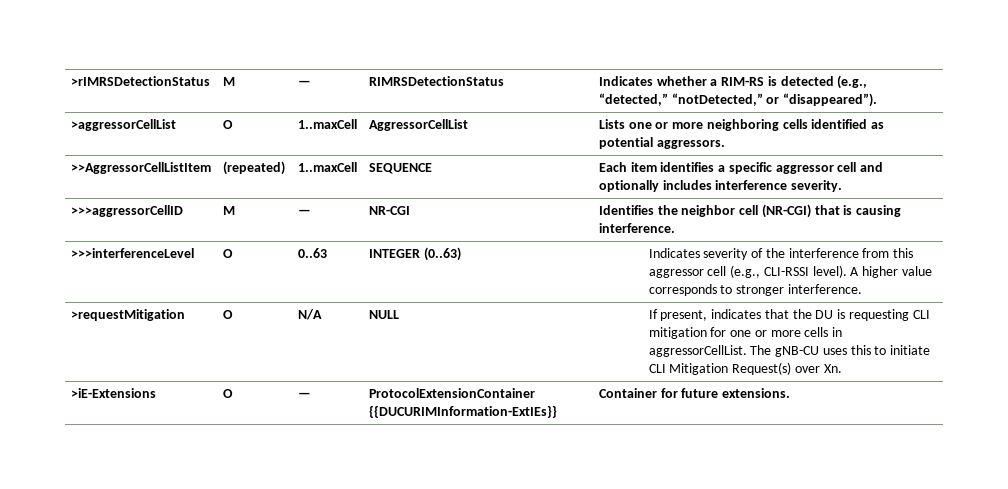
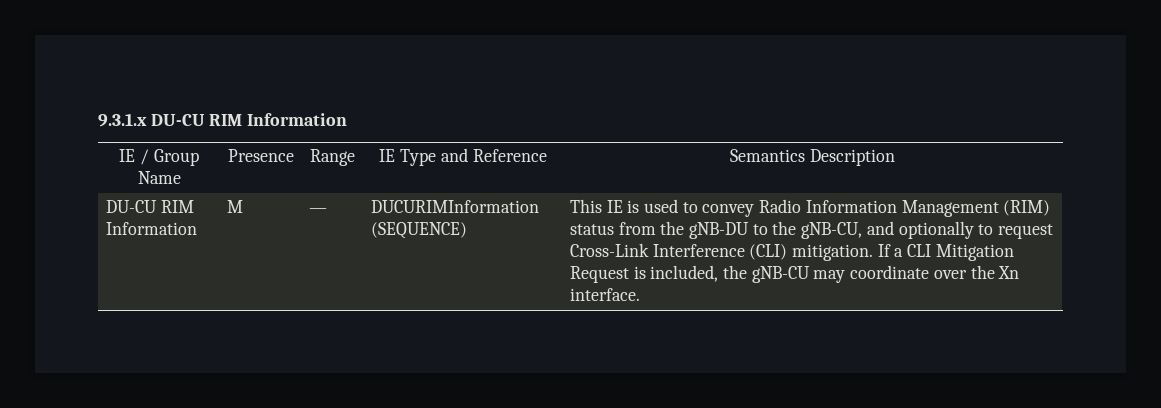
[70,76,210,86] [222,77,235,86] [297,80,311,86] [368,76,504,86] [598,75,868,89] [598,93,878,107] [70,119,176,131] [222,120,233,129] [297,119,357,129] [368,119,468,131] [598,119,885,131] [598,137,725,149] [70,162,211,174] [222,161,285,175] [297,162,357,172] [368,163,432,174] [598,162,884,174] [598,180,843,192] [70,205,183,217] [222,206,235,215] [297,209,311,215] [368,206,410,215] [598,204,902,218] [598,223,675,233] [70,248,194,258] [222,249,233,258] [297,248,327,258] [368,247,461,261] [648,248,914,260] [648,265,932,278] [648,284,862,296] [70,309,185,321] [222,310,233,319] [297,309,322,320] [368,310,399,319] [648,309,930,321] [648,327,843,339] [648,345,931,357] [648,362,842,375] [70,388,156,398] [222,389,233,398] [297,392,311,398] [368,388,535,398] [368,405,557,418] [598,388,791,398] >rIMRSDetectionStatus | M | — | RIMRSDetectionStatus | Indicates whether a RIM-RS is detected (e.g., “detected,” “notDetected,” or “disappeared”). // >aggressorCellList | O | 1..maxCell | AggressorCellList | Lists one or more neighboring cells identified as potential aggressors. // >>AggressorCellListItem | (repeated) | 1..maxCell | SEQUENCE | Each item identifies a specific aggressor cell and optionally includes interference severity. // >>>aggressorCellID | M | — | NR-CGI | Identifies the neighbor cell (NR-CGI) that is causing interference. // >>>interferenceLevel | O | 0..63 | INTEGER (0..63) | Indicates severity of the interference from this aggressor cell (e.g., CLI-RSSI level). A higher value corresponds to stronger interference. // >requestMitigation | O | N/A | NULL | If present, indicates that the DU is requesting CLI mitigation for one or more cells in aggressorCellList. The gNB-CU uses this to initiate CLI Mitigation Request(s) over Xn. // >iE-Extensions | O | — | ProtocolExtensionContainer {{DUCURIMInformation-ExtIEs}} | Container for future extensions. -> [98,113,348,127] [119,149,199,166] [137,171,181,184] [227,149,294,162] [310,149,355,166] [379,148,547,166] [730,149,895,166] [105,200,194,213] [105,222,197,235] [226,200,243,213] [308,208,327,213] [370,200,539,213] [370,222,467,239] [569,199,1051,217] [569,221,1054,239] [569,243,1014,261] [569,265,1020,283] [569,288,640,301] 9.3.1.x DU-CU RIM Information // IE / Group Name | Presence | Range | IE Type and Reference | Semantics Description // DU-CU RIM Information | M | — | DUCURIMInformation (SEQUENCE) | This IE is used to convey Radio Information Management (RIM) status from the gNB-DU to the gNB-CU, and optionally to request Cross-Link Interference (CLI) mitigation. If a CLI Mitigation Request is included, the gNB-CU may coordinate over the Xn interface.

